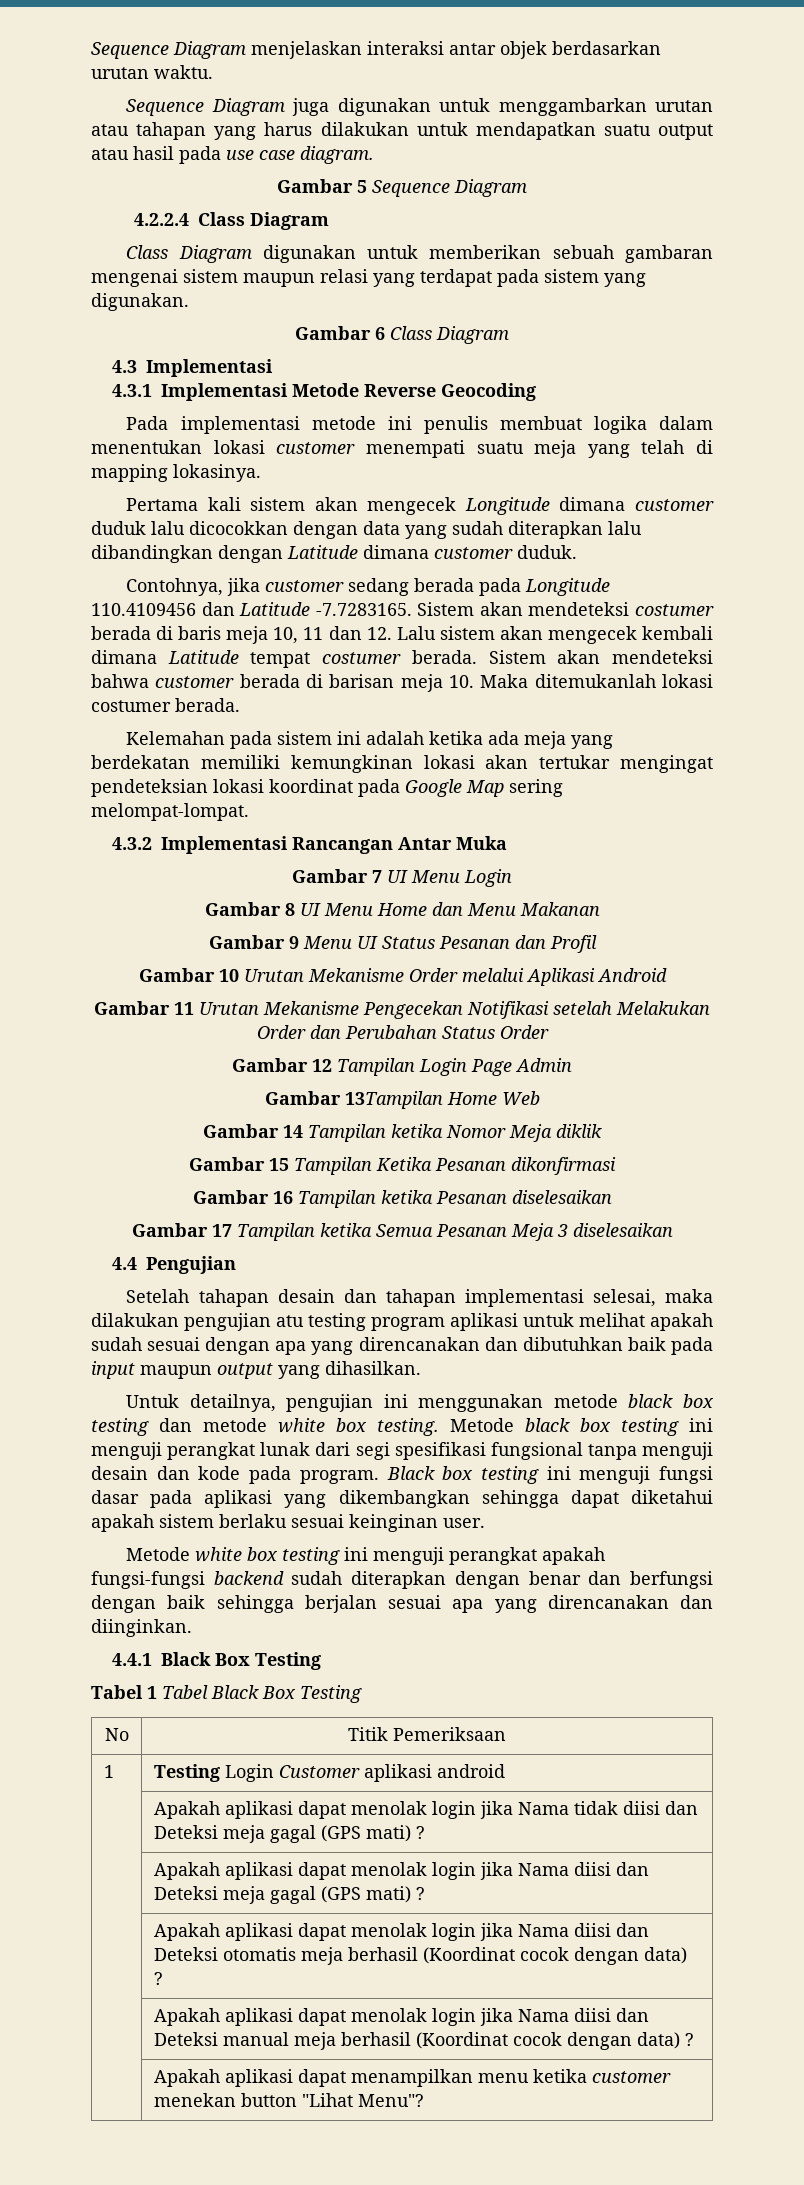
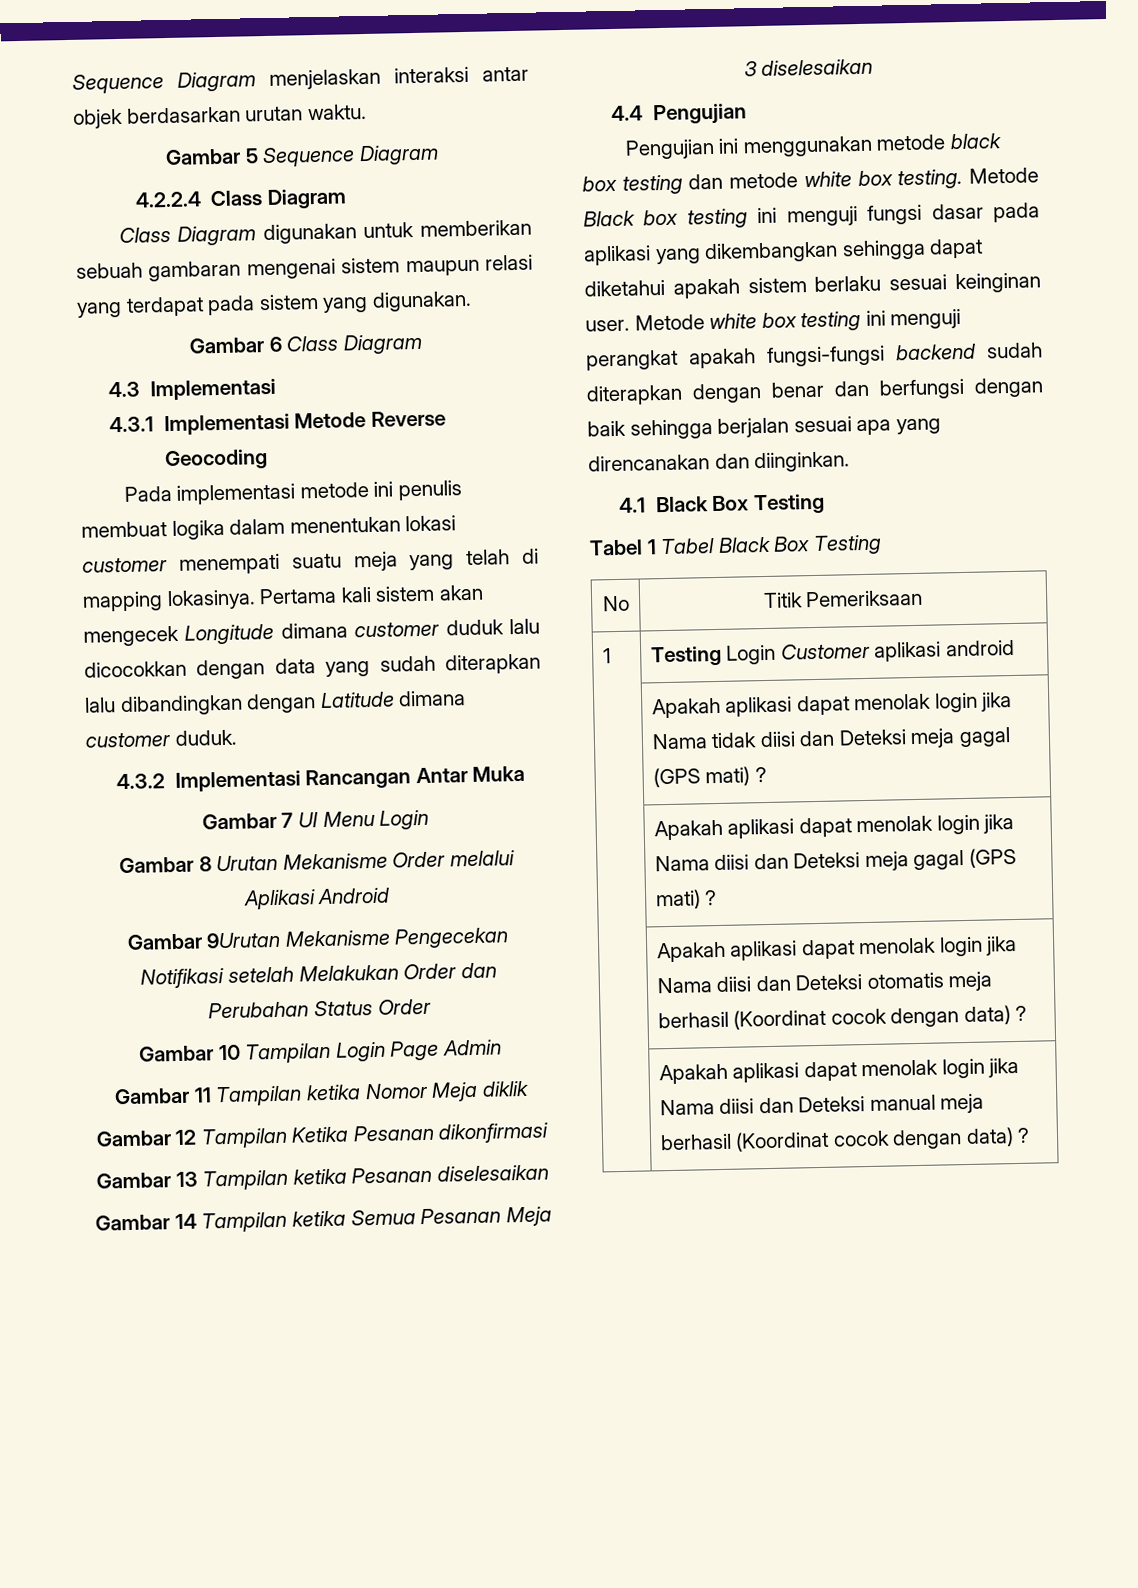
[126,98,713,116] [91,122,713,140] [91,146,374,164] // Sequence Diagram juga digunakan untuk menggambarkan urutan atau tahapan yang harus dilakukan untuk mendapatkan suatu output atau hasil pada use case diagram. -> (367, 112) none
(261, 473) // -> (256, 600) none
[126,578,611,596] [91,602,714,616] [91,626,713,644] [91,650,713,668] [91,674,713,692] [91,698,240,712] [126,731,614,749] [91,755,713,773] [91,779,563,797] [91,803,249,821] // Contohnya, jika customer sedang berada pada Longitude 110.4109456 dan Latitude -7.7283165. Sistem akan mendeteksi costumer berada di baris meja 10, 11 dan 12. Lalu sistem akan mengecek kembali dimana Latitude tempat costumer berada. Sistem akan mendeteksi bahwa customer berada di barisan meja 10. Maka ditemukanlah lokasi costumer berada. // Kelemahan pada sistem ini adalah ketika ada meja yang berdekatan memiliki kemungkinan lokasi akan tertukar mengingat pendeteksian lokasi koordinat pada Google Map sering melompat-lompat. -> (237, 737) none
[299,902,600,916] [208,935,597,953] [138,968,239,982] UI Menu Home dan Menu Makanan // Gambar 9 Menu UI Status Pesanan dan Profil // Gambar 10 -> (212, 864) none
[174,1002,259,1015] 11 Urutan -> [206,931,282,949] 9Urutan
[312,1059,332,1072] 12 -> [218,1044,241,1061] 10
[344,1091,540,1109] [203,1124,303,1138] 13Tampilan Home Web // Gambar 14 -> [193,1087,212,1103] 11
[269,1158,289,1171] 15 -> [175,1129,198,1146] 12
[272,1191,293,1204] 16 -> [175,1171,198,1188] 13
[211,1224,232,1237] 17 -> [174,1213,197,1230] 14
[126,1289,713,1307] [91,1313,713,1331] [91,1337,713,1355] [91,1361,421,1379] [126,1394,374,1412] Setelah tahapan desain dan tahapan implementasi selesai, maka dilakukan pengujian atu testing program aplikasi untuk melihat apakah sudah sesuai dengan apa yang direncanakan dan dibutuhkan baik pada input maupun output yang dihasilkan. // Untuk detailnya, pengujian -> [624,138,715,160] Pengujian
[525,1418,713,1436] [91,1442,713,1460] [91,1466,379,1484] black box testing ini menguji perangkat lunak dari segi spesifikasi fungsional tanpa menguji desain dan kode pada program. -> (1039, 175) none
(485, 1523) // -> (630, 325) none
[112,1653,153,1666] 4.4.1 -> [619,497,647,513] 4.1
[153,2069,671,2087] [153,2093,424,2107] // | Apakah aplikasi dapat menampilkan menu ketika customer menekan button "Lihat Menu"? -> (1031, 1135) none

